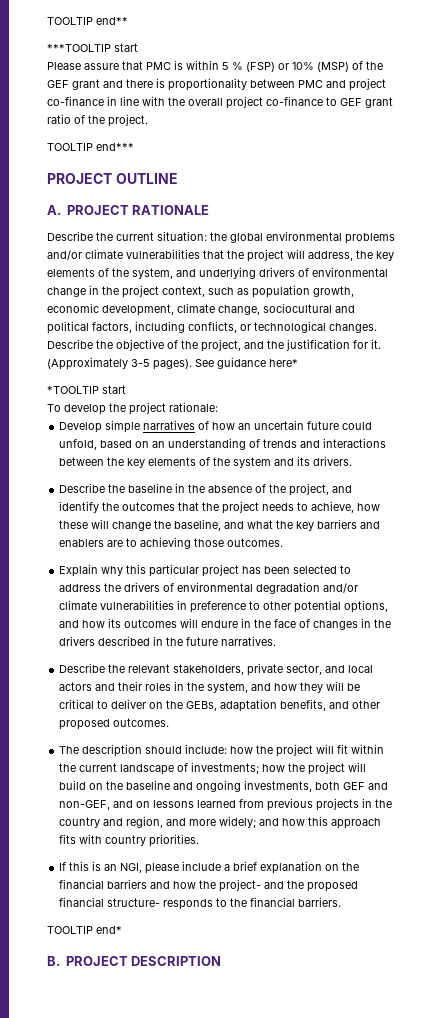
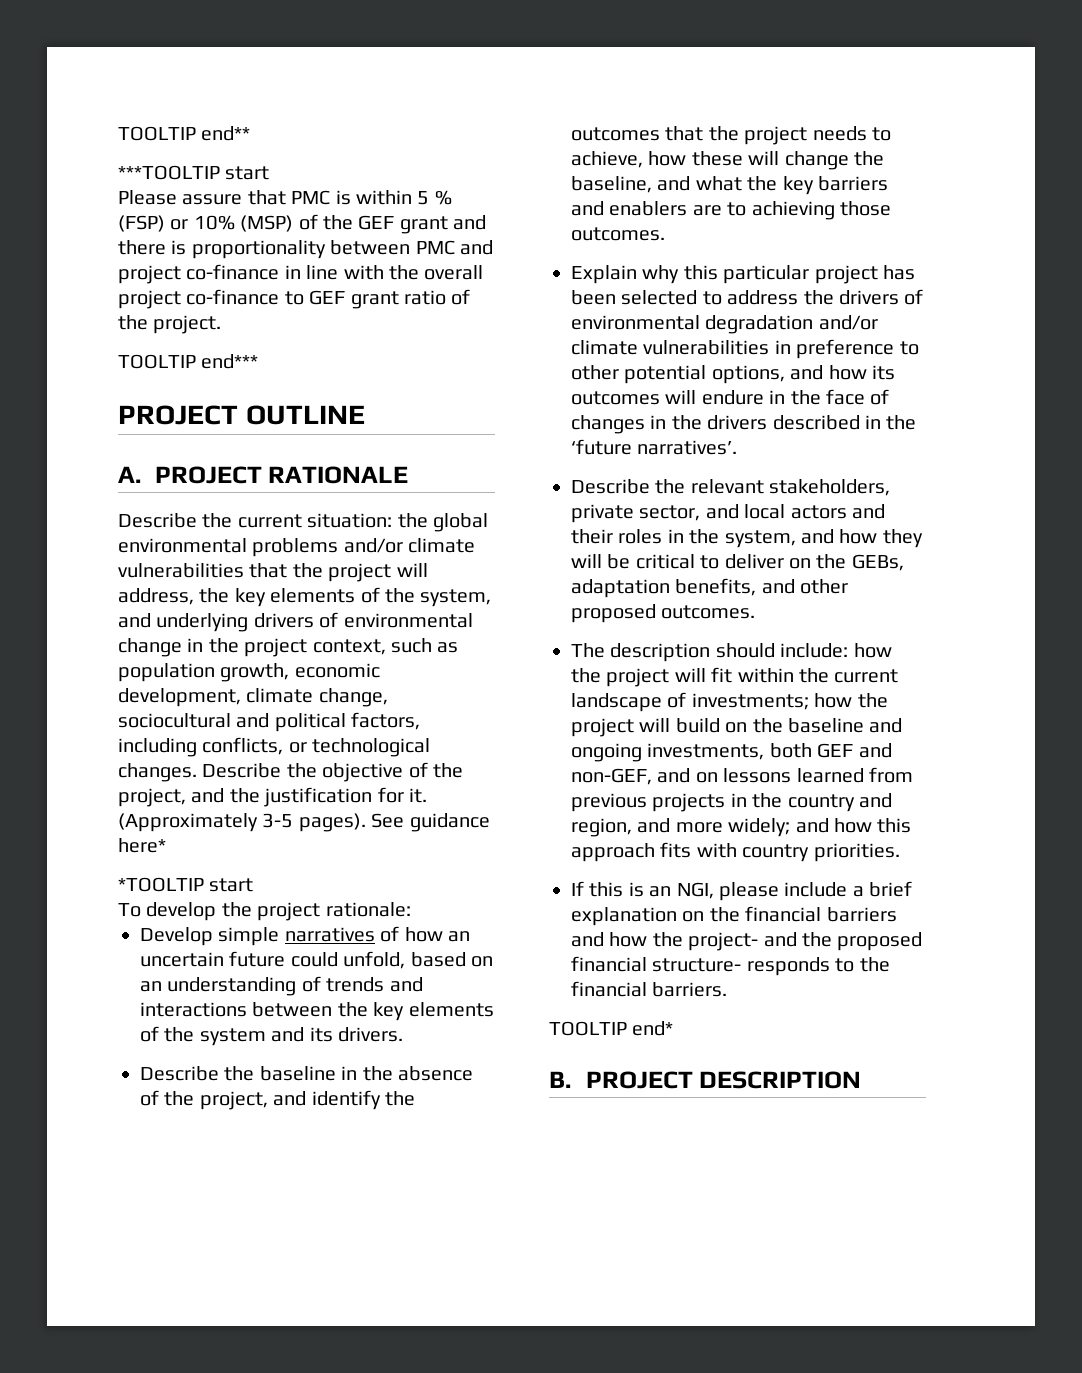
[186,636,277,646] future narratives. -> [571,439,738,455] ‘future narratives’.

